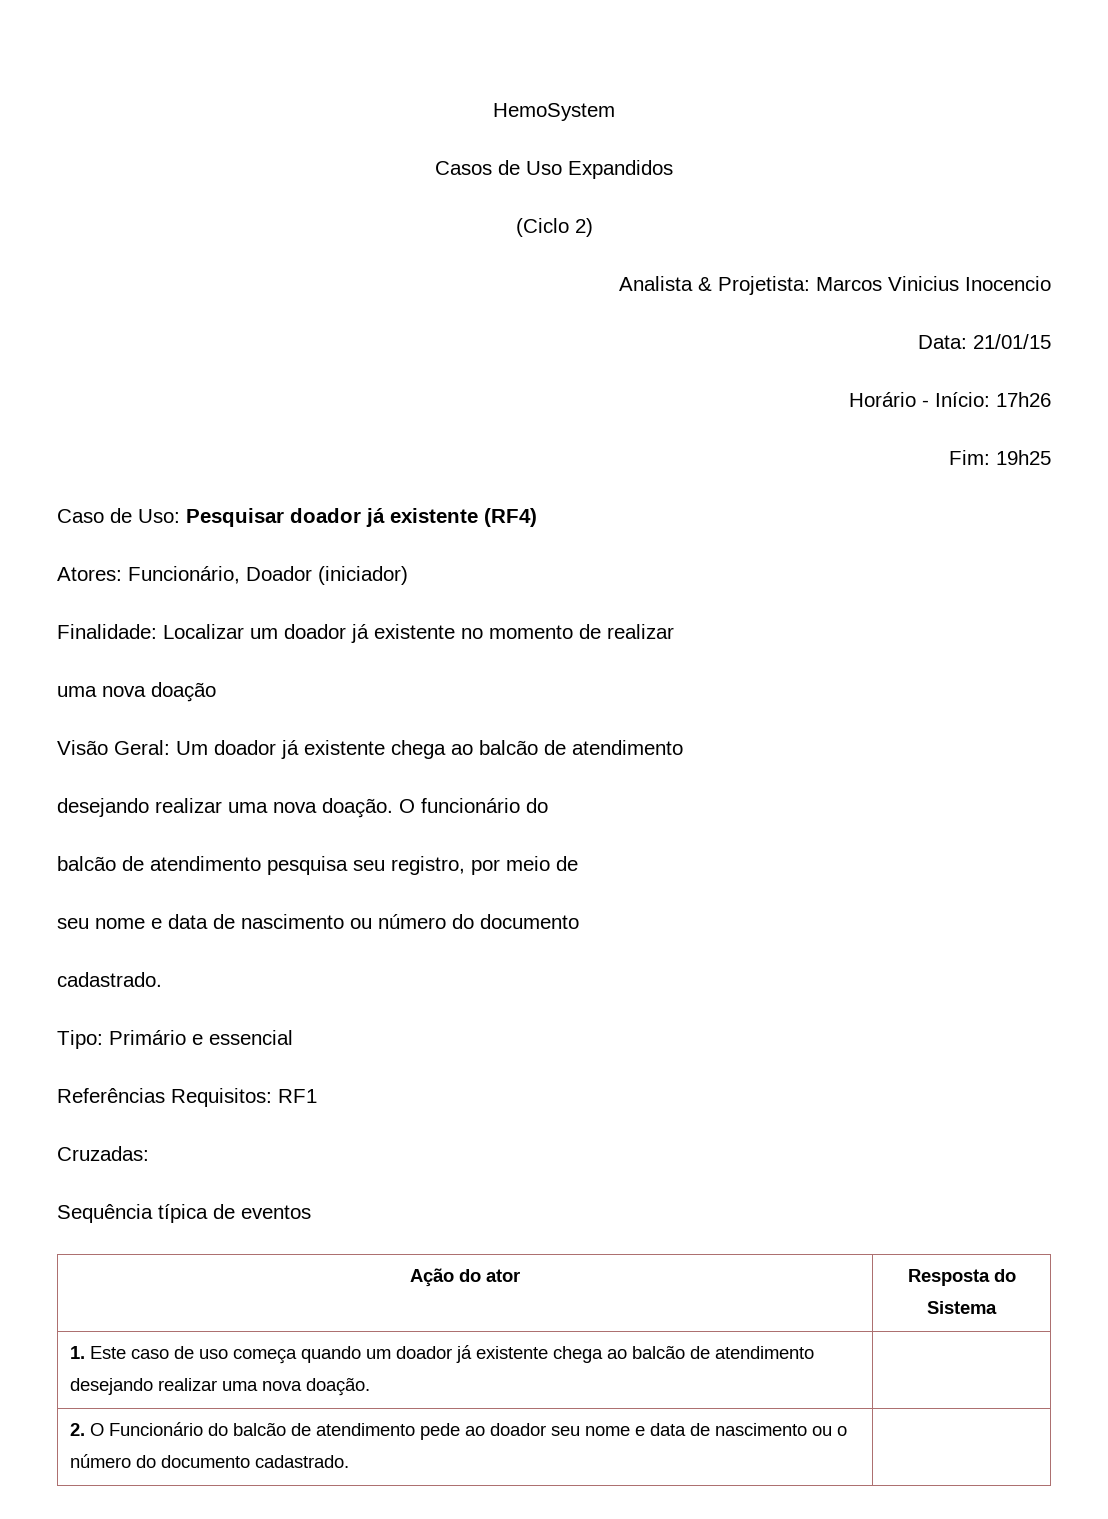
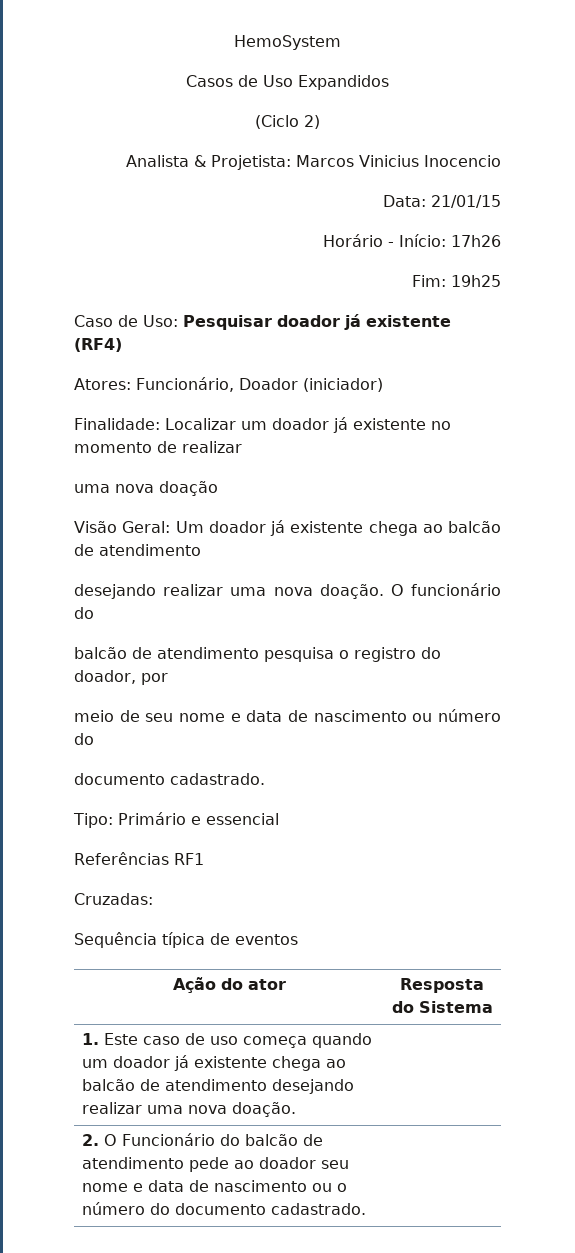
[353,856,465,875] seu registro, -> [339,647,441,662] [74,670,136,684] o registro do doador,
(500, 867) none -> (168, 679) //
(578, 863) // -> (140, 716) none
[480,914,579,929] documento // -> [74,773,165,785] // documento
[171,1088,272,1107] Requisitos: -> (169, 858) none

